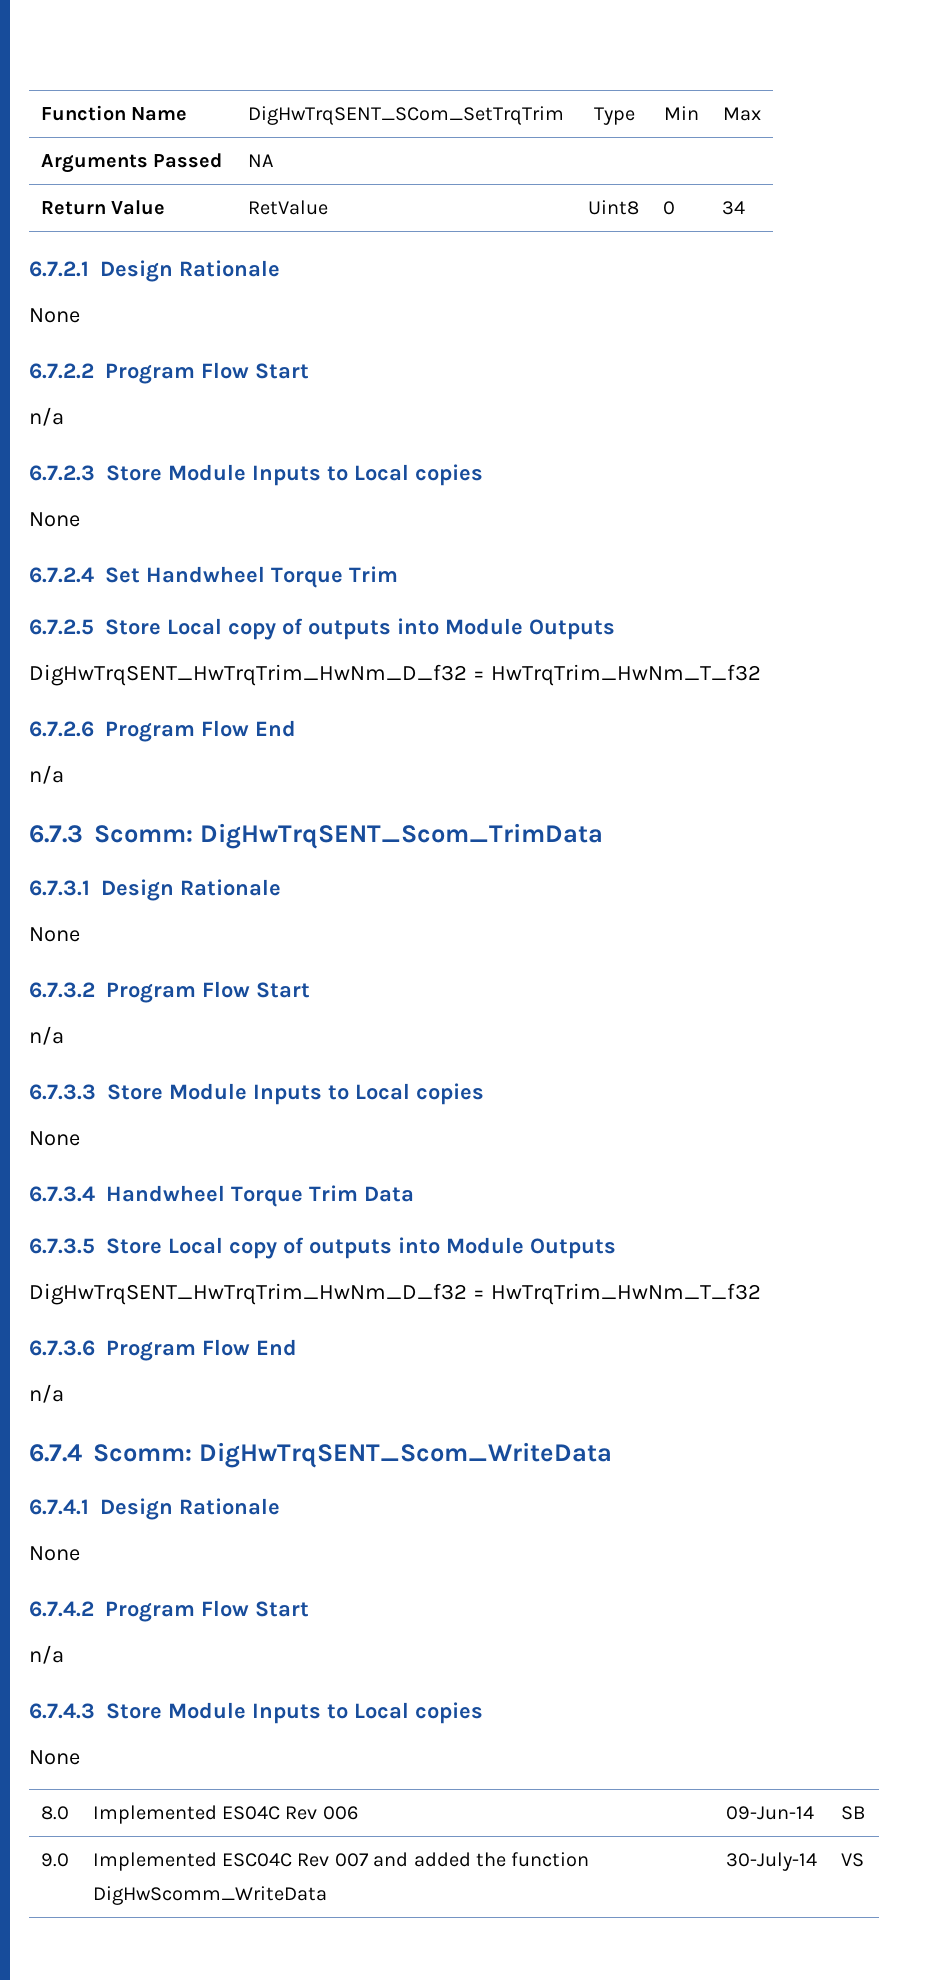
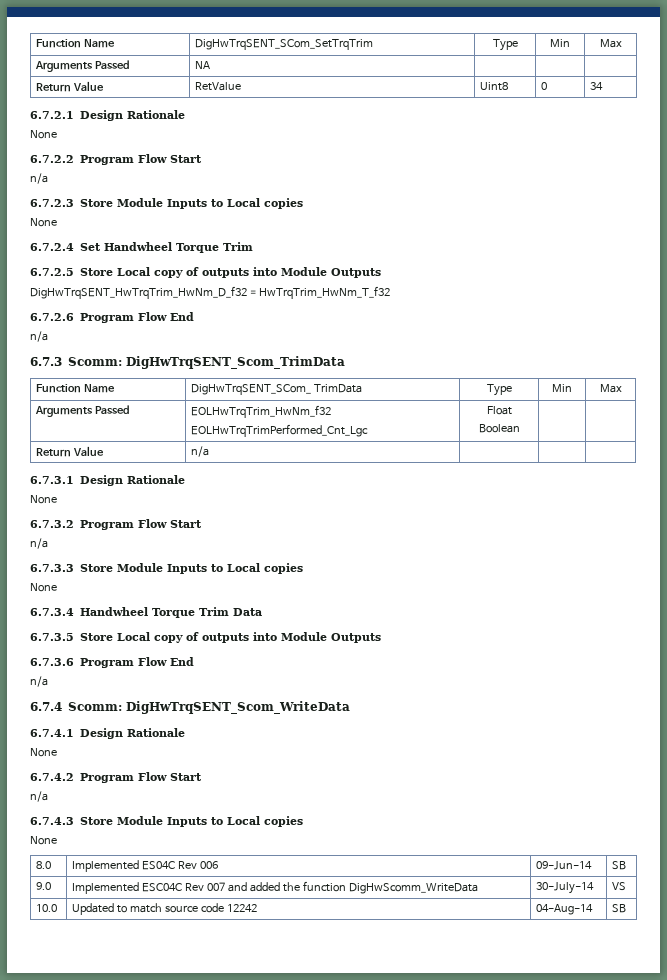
(603, 836) none -> [35,384,115,393] [190,384,362,395] [486,384,512,396] [552,384,572,392] [599,384,622,393] [34,405,129,417] [190,405,331,418] [190,424,368,437] [486,406,512,415] [478,424,520,433] [35,446,104,457] [190,446,209,457] // Function Name | DigHwTrqSENT_SCom_ TrimData | Type | Min | Max // Arguments Passed | EOLHwTrqTrim_HwNm_f32 // EOLHwTrqTrimPerformed_Cnt_Lgc | Float // Boolean | | // Return Value | n/a | | |
[29,1283,761,1305] // DigHwTrqSENT_HwTrqTrim_HwNm_D_f32 = HwTrqTrim_HwNm_T_f32 -> (381, 638) none
(864, 1860) none -> [35,904,57,912] [71,903,257,915] [535,904,593,915] [611,904,626,913] // 10.0 | Updated to match source code 12242 | 04-Aug-14 | SB

